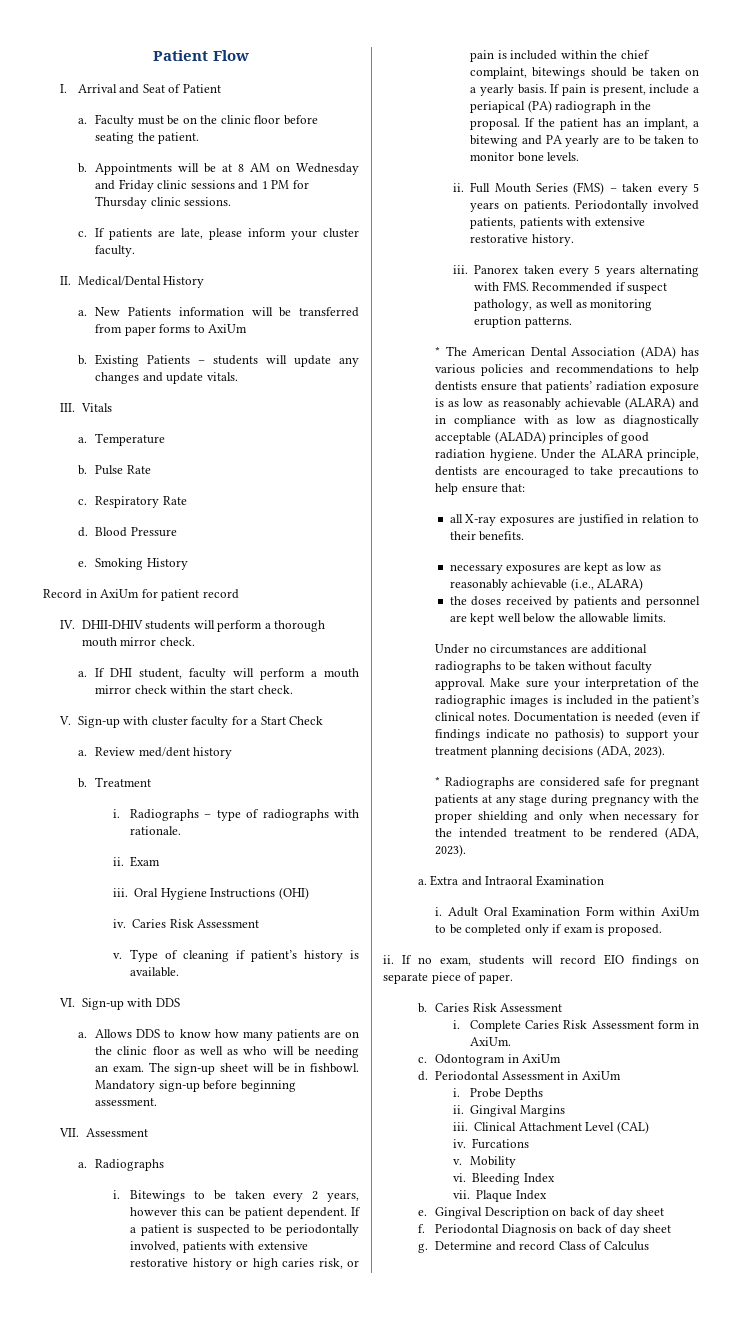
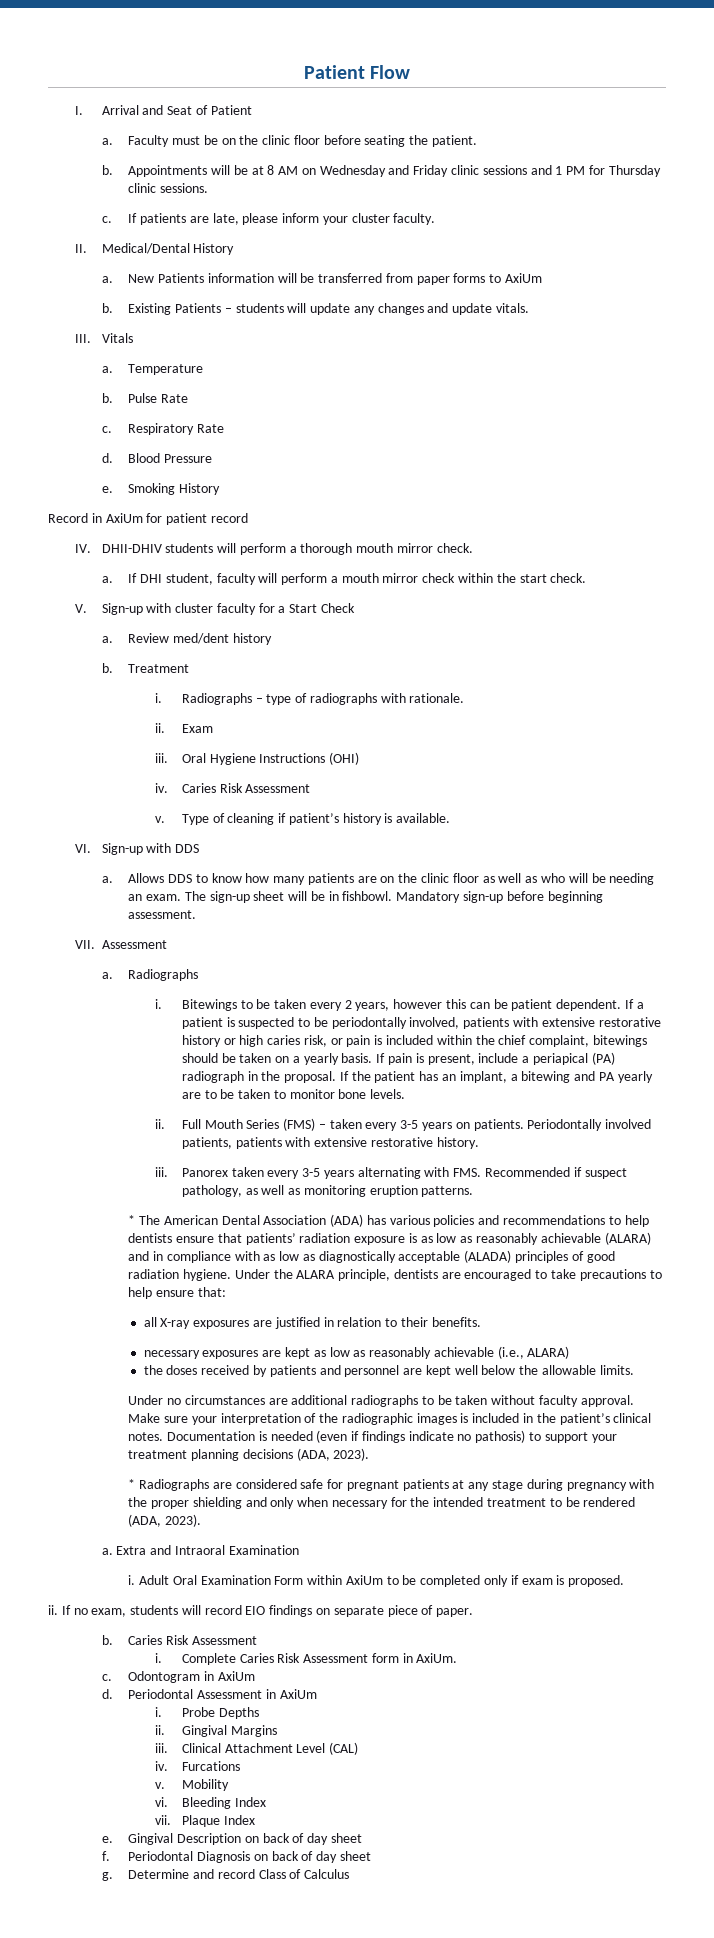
[693,183,699,192] 5 -> [400,1120,419,1129] 3-5
[594,265,601,274] 5 -> [302,1168,321,1177] 3-5

